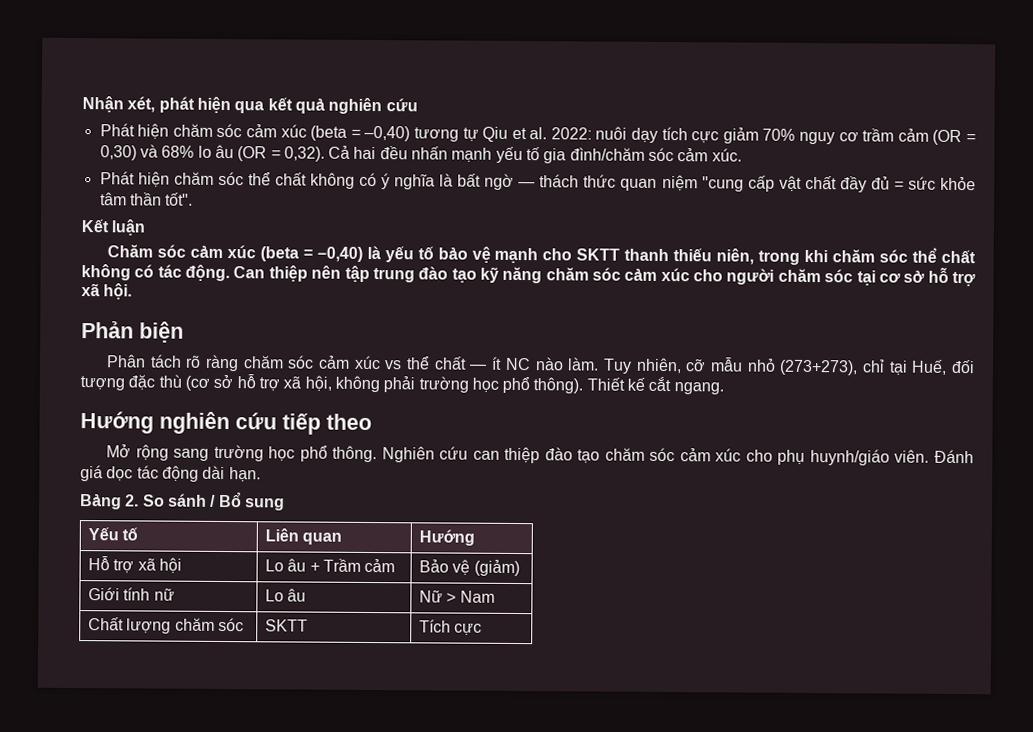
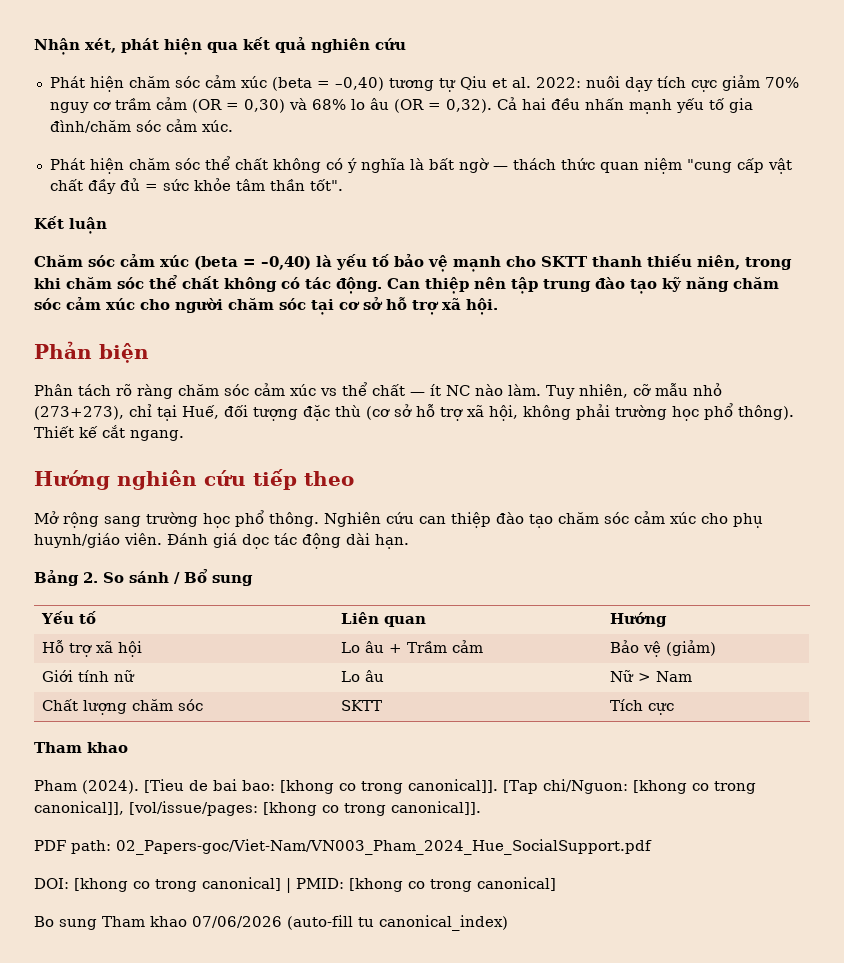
(483, 629) none -> [34,742,128,753] [34,779,756,794] [34,801,481,816] [34,839,652,855] [34,877,556,893] [34,915,508,931] // Tham khao // Pham (2024). [Tieu de bai bao: [khong co trong canonical]]. [Tap chi/Nguon: [khong co trong canonical]], [vol/issue/pages: [khong co trong canonical]]. // PDF path: 02_Papers-goc/Viet-Nam/VN003_Pham_2024_Hue_SocialSupport.pdf // DOI: [khong co trong canonical] | PMID: [khong co trong canonical] // Bo sung Tham khao 07/06/2026 (auto-fill tu canonical_index)

